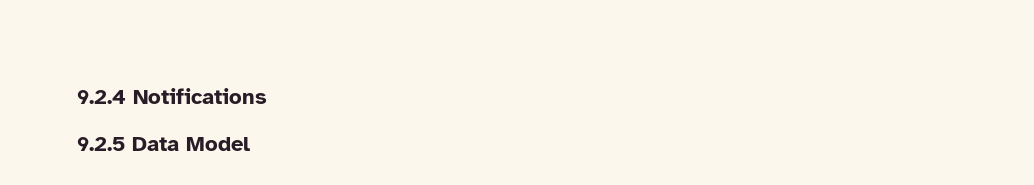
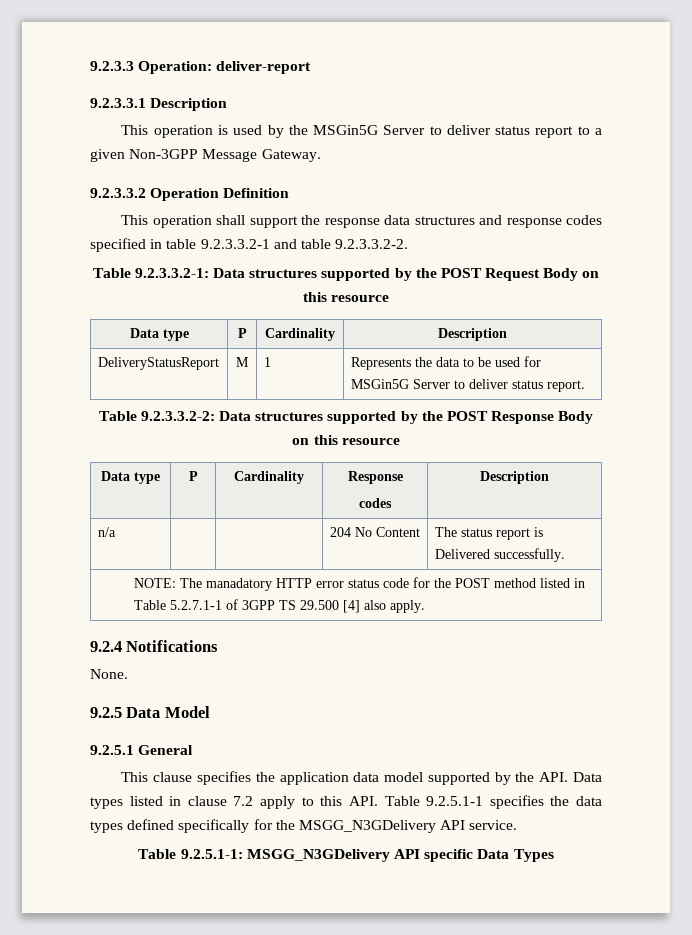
(77, 97) none -> [90,61,312,74] [90,98,228,111] [121,125,603,138] [90,149,321,162] [90,188,290,201] [121,215,602,228] [90,238,409,252] [92,268,600,281] [302,292,390,302] [129,328,189,341] [237,328,247,338] [265,328,335,341] [438,328,507,341] [97,357,219,370] [236,357,249,367] [263,357,271,367] [350,356,541,370] [350,379,585,392] [98,411,594,424] [292,435,400,445] [101,471,160,484] [188,471,198,481] [234,471,304,484] [347,471,403,484] [359,498,392,508] [480,471,549,484] [97,527,116,537] [329,527,420,537] [434,527,543,540] [434,548,565,562] [134,577,586,591] [134,599,426,613] 9.2.3.3 Operation: deliver-report // 9.2.3.3.1 Description // This operation is used by the MSGin5G Server to deliver status report to a given Non-3GPP Message Gateway. // 9.2.3.3.2 Operation Definition // This operation shall support the response data structures and response codes specified in table 9.2.3.3.2-1 and table 9.2.3.3.2-2. // Table 9.2.3.3.2-1: Data structures supported by the POST Request Body on this resource // Data type | P | Cardinality | Description // DeliveryStatusReport | M | 1 | Represents the data to be used for MSGin5G Server to deliver status report. // Table 9.2.3.3.2-2: Data structures supported by the POST Response Body on this resource // Data type | P | Cardinality | Response // codes | Description // n/a | | | 204 No Content | The status report is Delivered successfully. // NOTE: The manadatory HTTP error status code for the POST method listed in Table 5.2.7.1-1 of 3GPP TS 29.500 [4] also apply. //
(267, 96) none -> [90,669,128,679] // None.
(250, 144) none -> [90,745,194,755] [121,771,602,785] [90,795,603,809] [90,819,518,833] [138,849,554,862] // 9.2.5.1 General // This clause specifies the application data model supported by the API. Data types listed in clause 7.2 apply to this API. Table 9.2.5.1-1 specifies the data types defined specifically for the MSGG_N3GDelivery API service. // Table 9.2.5.1-1: MSGG_N3GDelivery API specific Data Types

